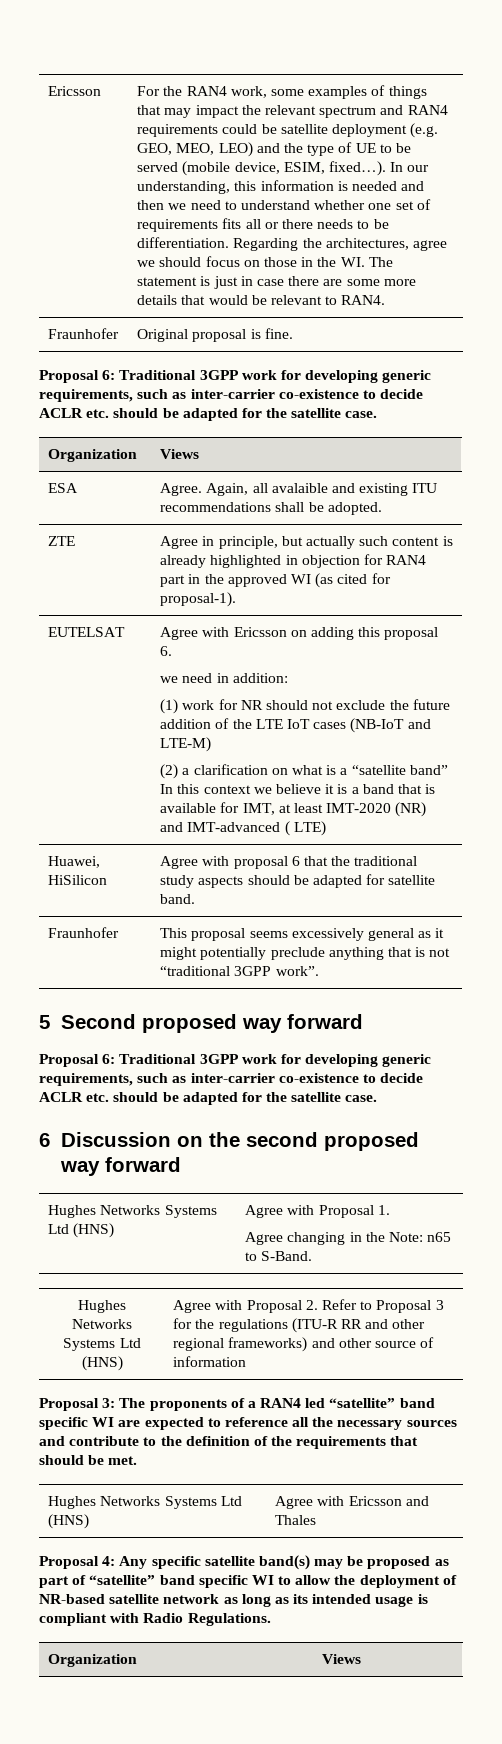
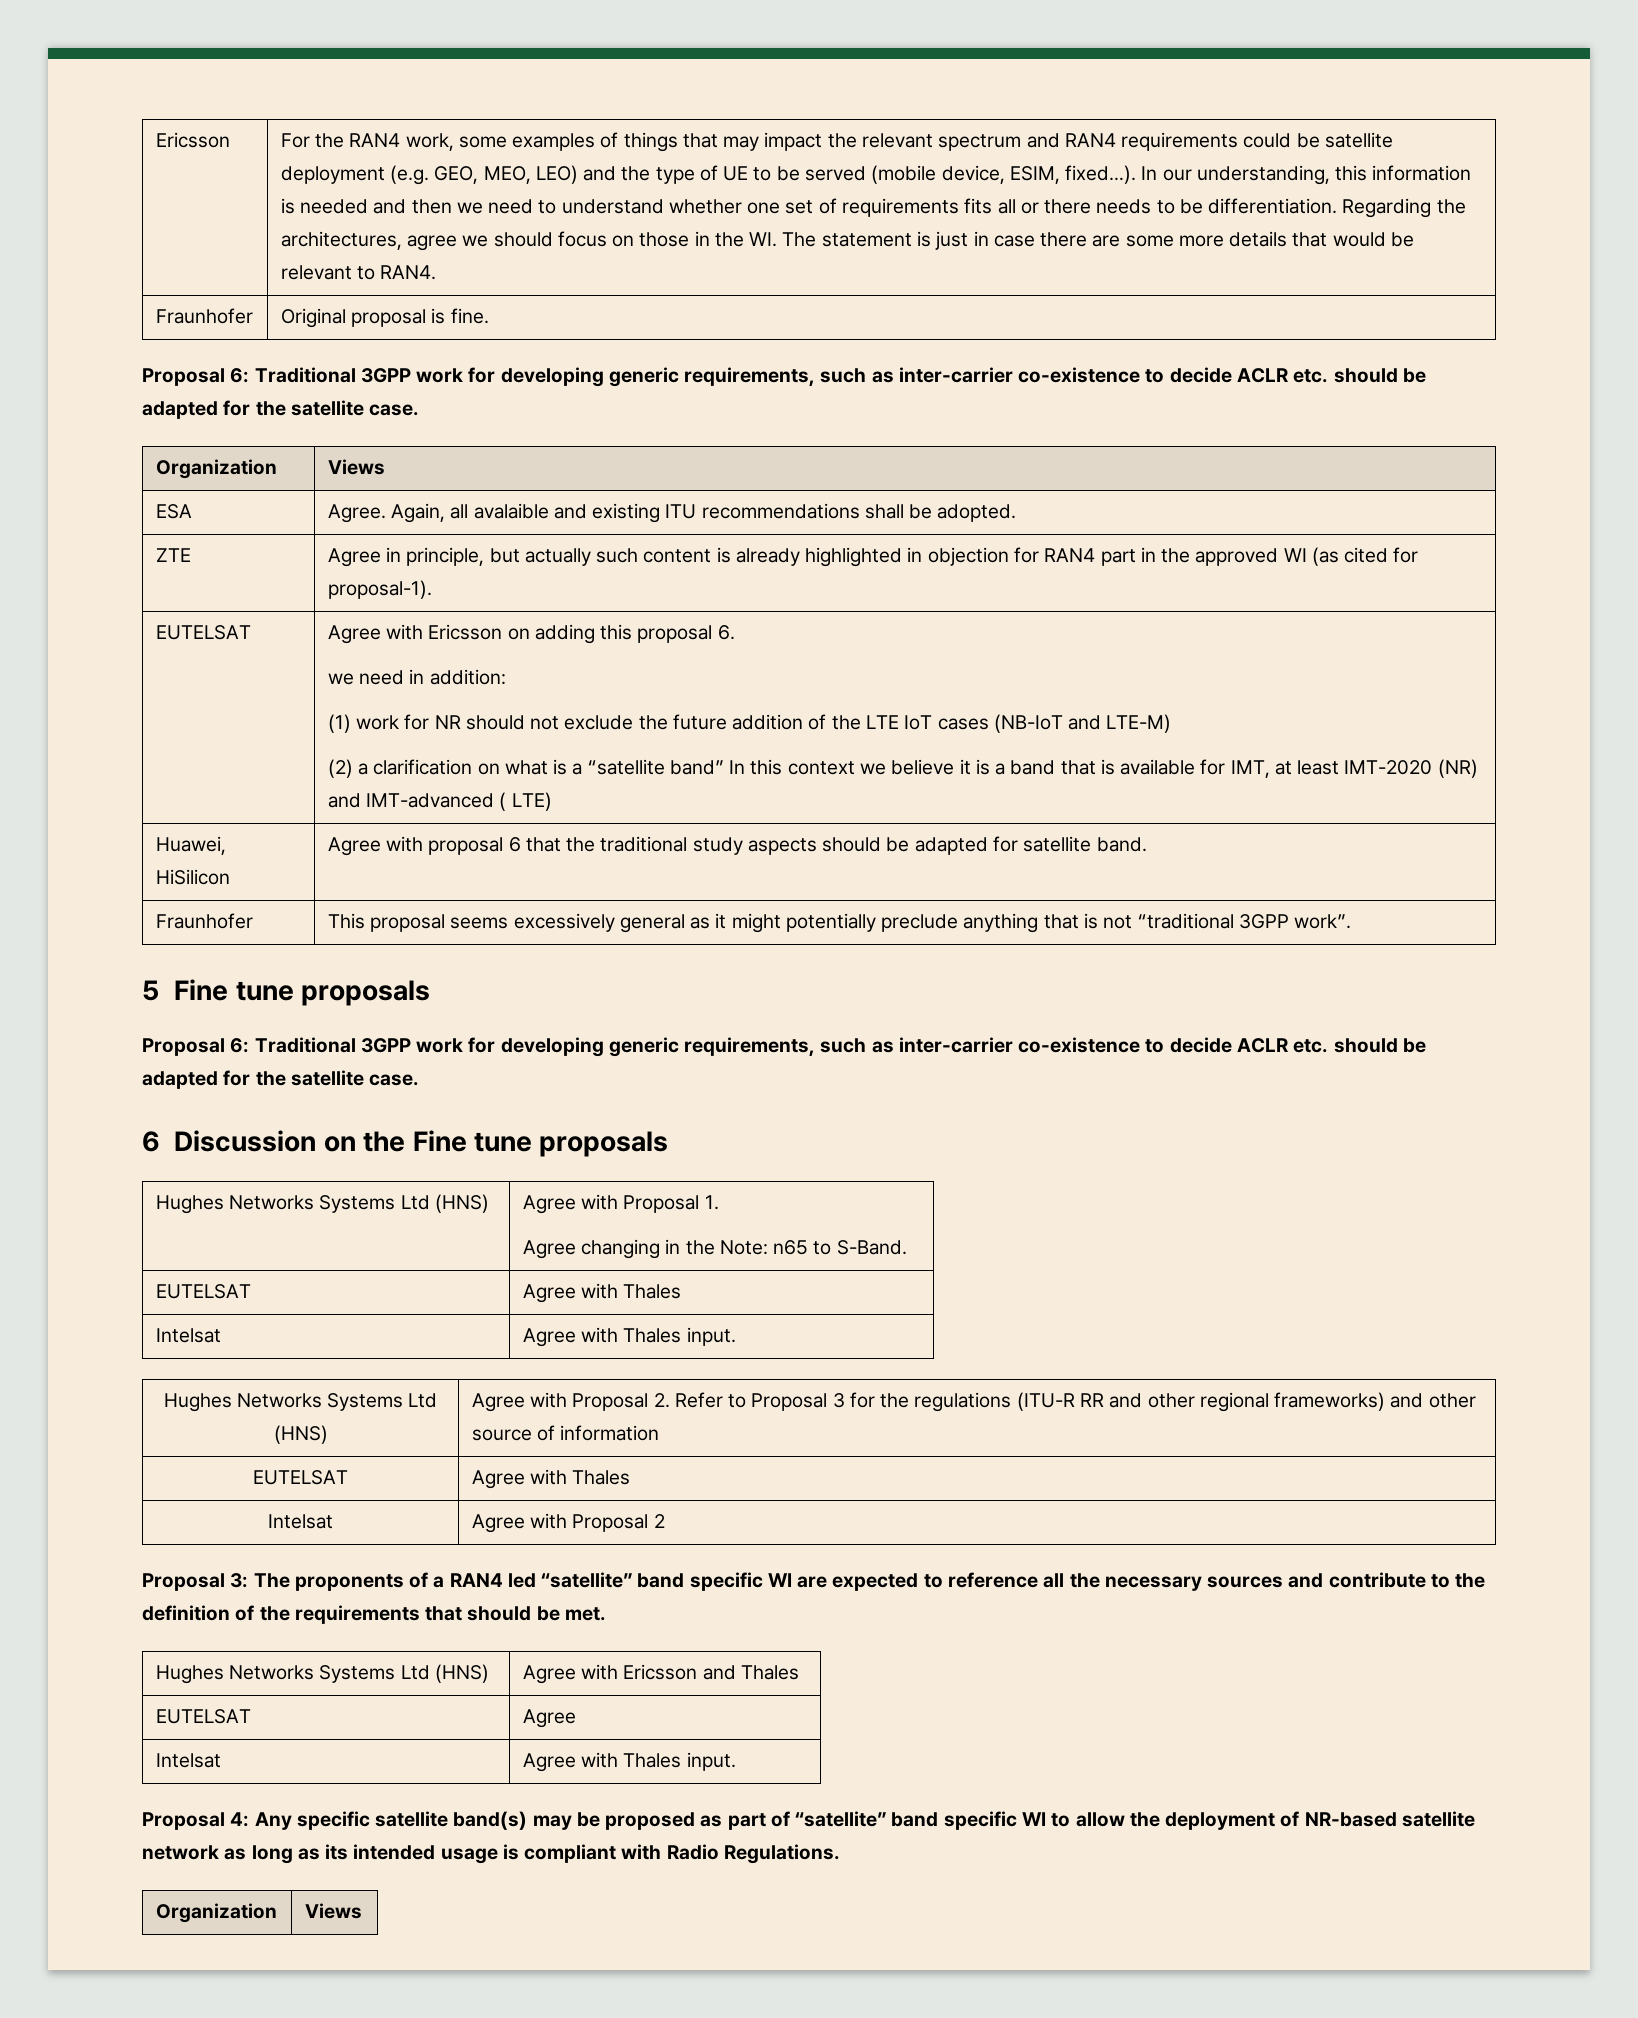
[61,1014,364,1033] Second proposed way forward -> [174,979,431,1006] Fine tune proposals
[246,1132,420,1151] [60,1157,182,1176] second proposed way forward -> [412,1130,669,1157] Fine tune proposals
(313, 1256) none -> [155,1284,251,1299] [522,1283,682,1303] [155,1328,221,1343] [522,1327,736,1347] // EUTELSAT | Agree with Thales // Intelsat | Agree with Thales input.
(247, 1361) none -> [253,1470,348,1485] [471,1469,631,1489] [268,1514,333,1529] [471,1513,665,1533] // EUTELSAT | Agree with Thales // Intelsat | Agree with Proposal 2
(317, 1520) none -> [155,1709,251,1724] [522,1709,576,1728] [155,1753,221,1768] [522,1752,736,1772] // EUTELSAT | Agree // Intelsat | Agree with Thales input.

